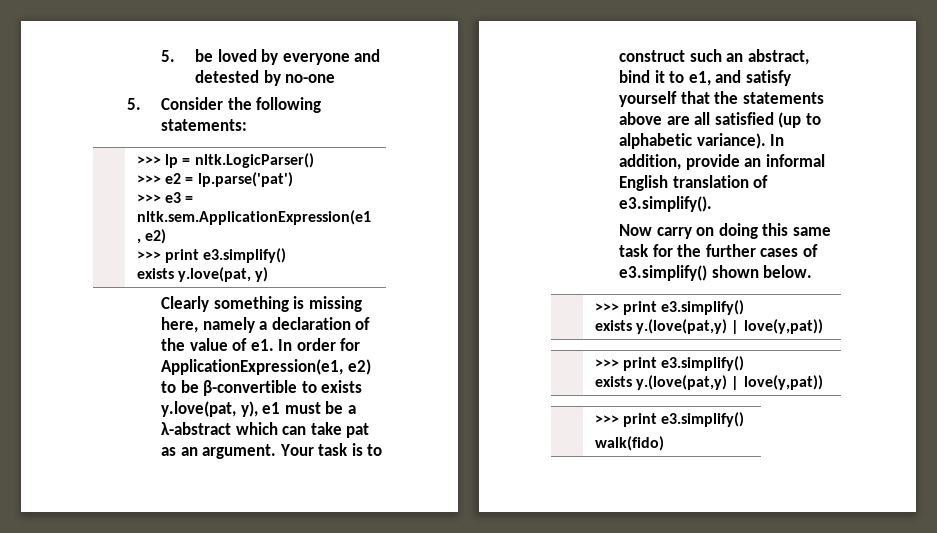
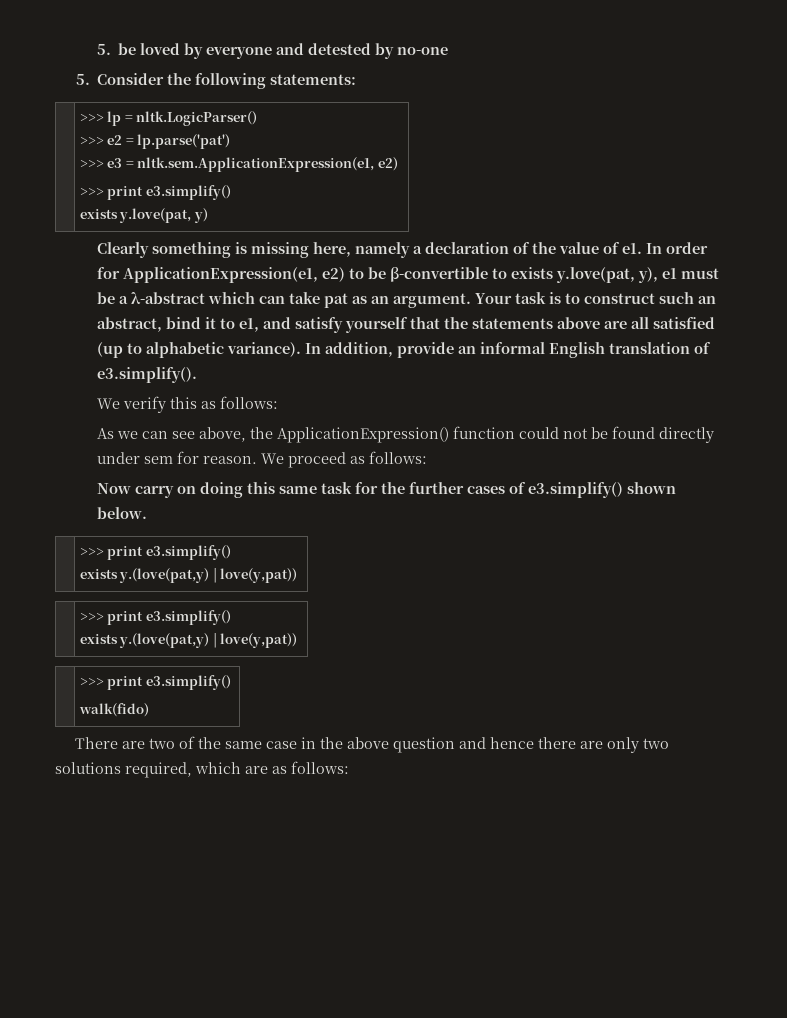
(712, 204) none -> [96,396,278,413] [96,426,714,443] [96,451,427,468] // We verify this as follows: // As we can see above, the ApplicationExpression() function could not be found directly under sem for reason. We proceed as follows:
(665, 443) none -> [74,736,669,753] [55,761,349,778] // There are two of the same case in the above question and hence there are only two solutions required, which are as follows:

